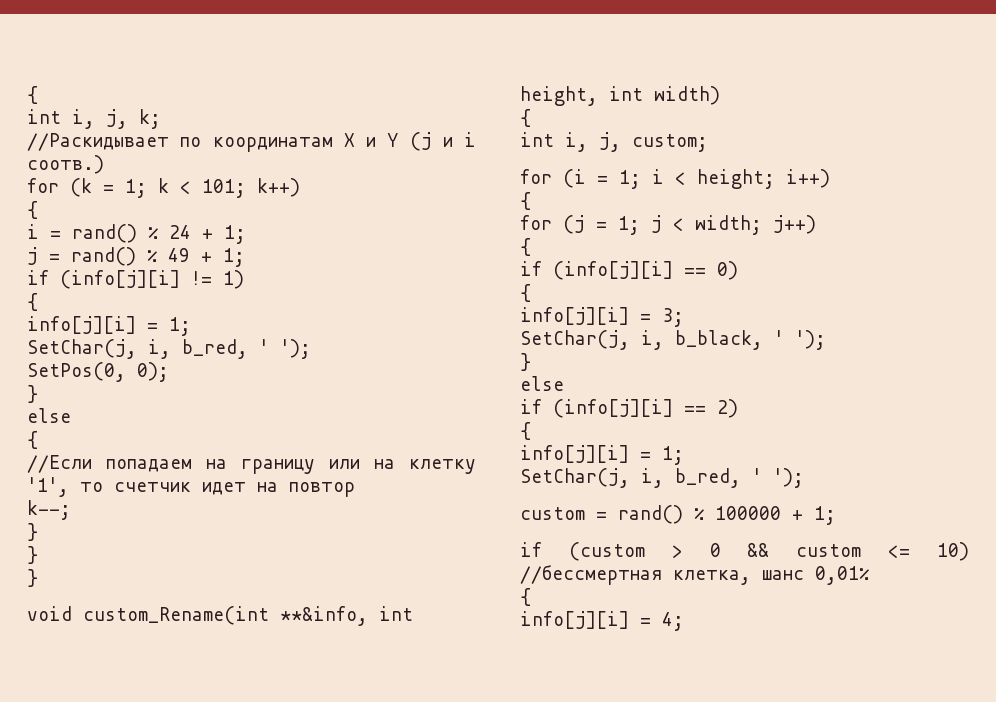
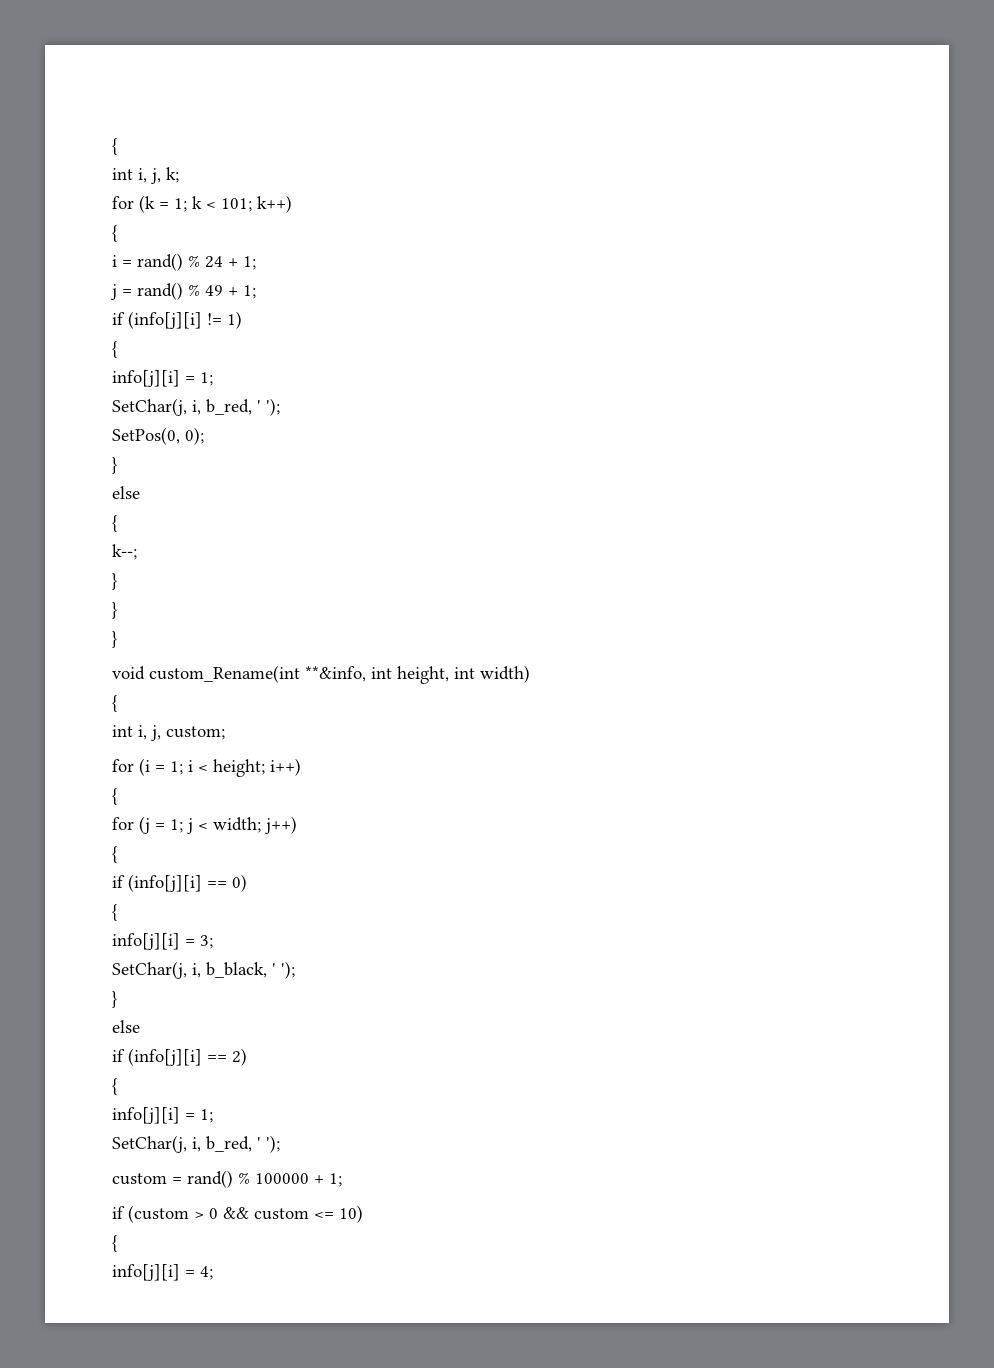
[27,132,476,152] [27,155,104,174] // //Раскидывает по координатам X и Y (j и i соотв.) -> (179, 175) none
[27,455,476,474] [27,477,355,497] // //Если попадаем на границу или на клетку '1', то счетчик идет на повтор -> (117, 523) none
[520,565,870,585] //бессмертная клетка, шанс 0,01% -> (363, 1214) none

